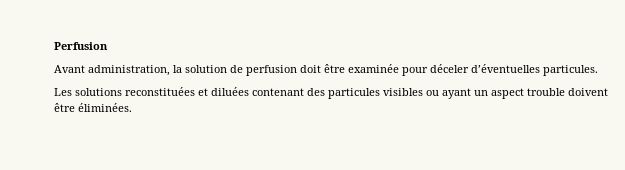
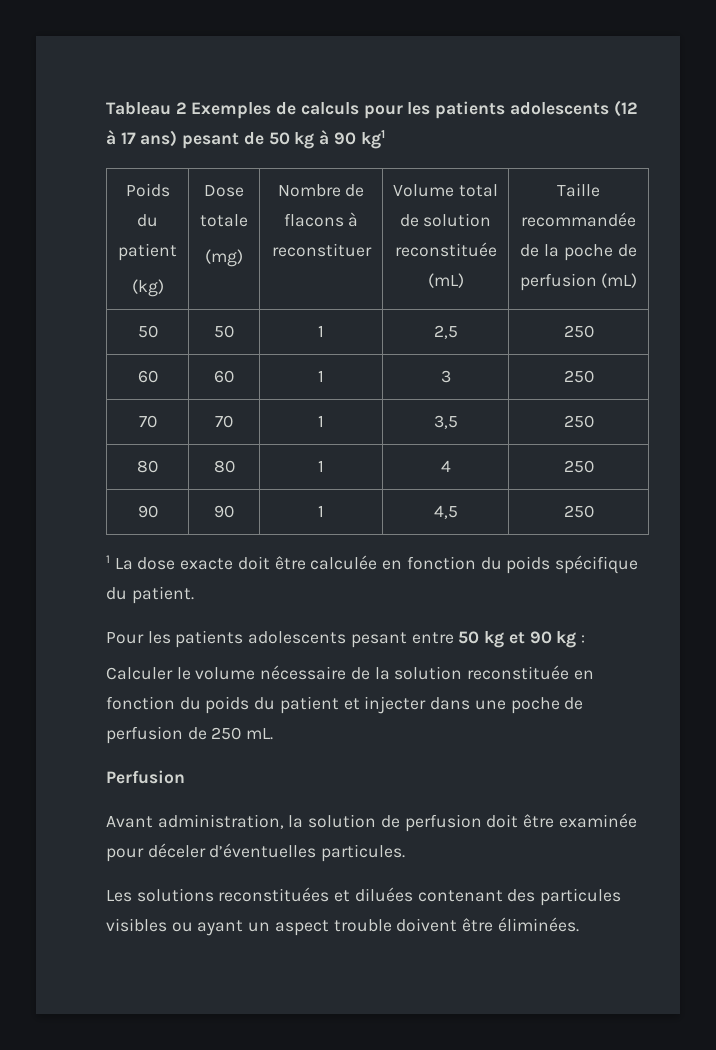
(54, 46) none -> [106,100,638,119] [106,130,385,149] [125,183,170,197] [137,214,158,227] [118,243,177,261] [131,279,164,297] [204,185,244,197] [200,214,248,227] [205,249,243,267] [277,184,365,197] [283,212,359,227] [271,243,372,257] [393,184,498,197] [399,213,492,227] [394,242,497,257] [427,273,464,288] [557,183,600,197] [521,212,636,227] [520,244,637,261] [519,273,638,291] [137,325,158,338] [214,325,234,338] [318,325,324,337] [433,325,458,339] [563,325,594,338] [137,370,158,383] [214,370,234,383] [318,370,324,382] [440,370,451,383] [563,370,594,383] [138,415,157,428] [215,415,233,428] [318,415,324,427] [433,415,458,429] [563,415,594,428] [137,460,158,473] [213,460,235,473] [318,460,324,472] [440,460,451,472] [563,460,594,473] [137,505,158,518] [214,505,234,518] [318,505,324,517] [433,505,458,519] [563,505,594,518] [106,555,638,574] [106,586,194,604] [106,630,585,648] [106,665,594,680] [106,696,584,714] [106,726,274,744] Tableau 2 Exemples de calculs pour les patients adolescents (12 à 17 ans) pesant de 50 kg à 90 kg1 // Poids du patient // (kg) | Dose totale // (mg) | Nombre de flacons à reconstituer | Volume total de solution reconstituée (mL) | Taille recommandée de la poche de perfusion (mL) // 50 | 50 | 1 | 2,5 | 250 // 60 | 60 | 1 | 3 | 250 // 70 | 70 | 1 | 3,5 | 250 // 80 | 80 | 1 | 4 | 250 // 90 | 90 | 1 | 4,5 | 250 // 1 La dose exacte doit être calculée en fonction du poids spécifique du patient. // Pour les patients adolescents pesant entre 50 kg et 90 kg : // Calculer le volume nécessaire de la solution reconstituée en fonction du poids du patient et injecter dans une poche de perfusion de 250 mL. //

